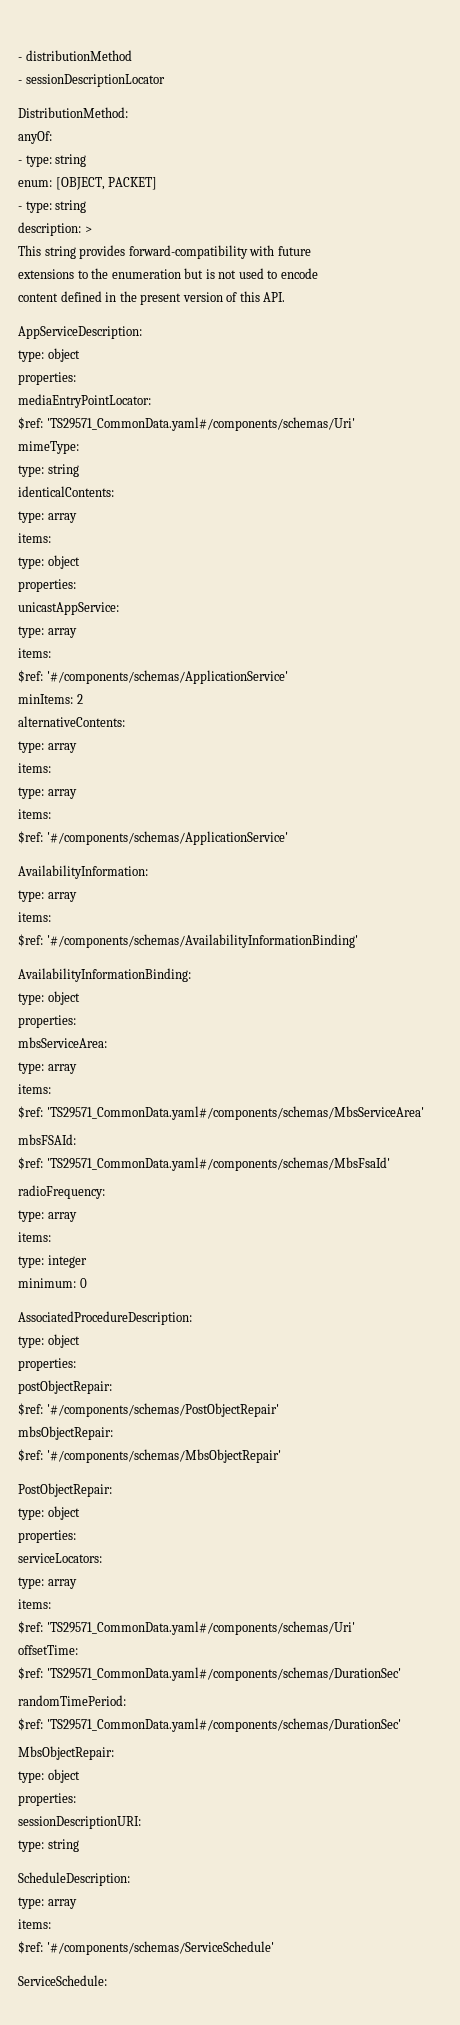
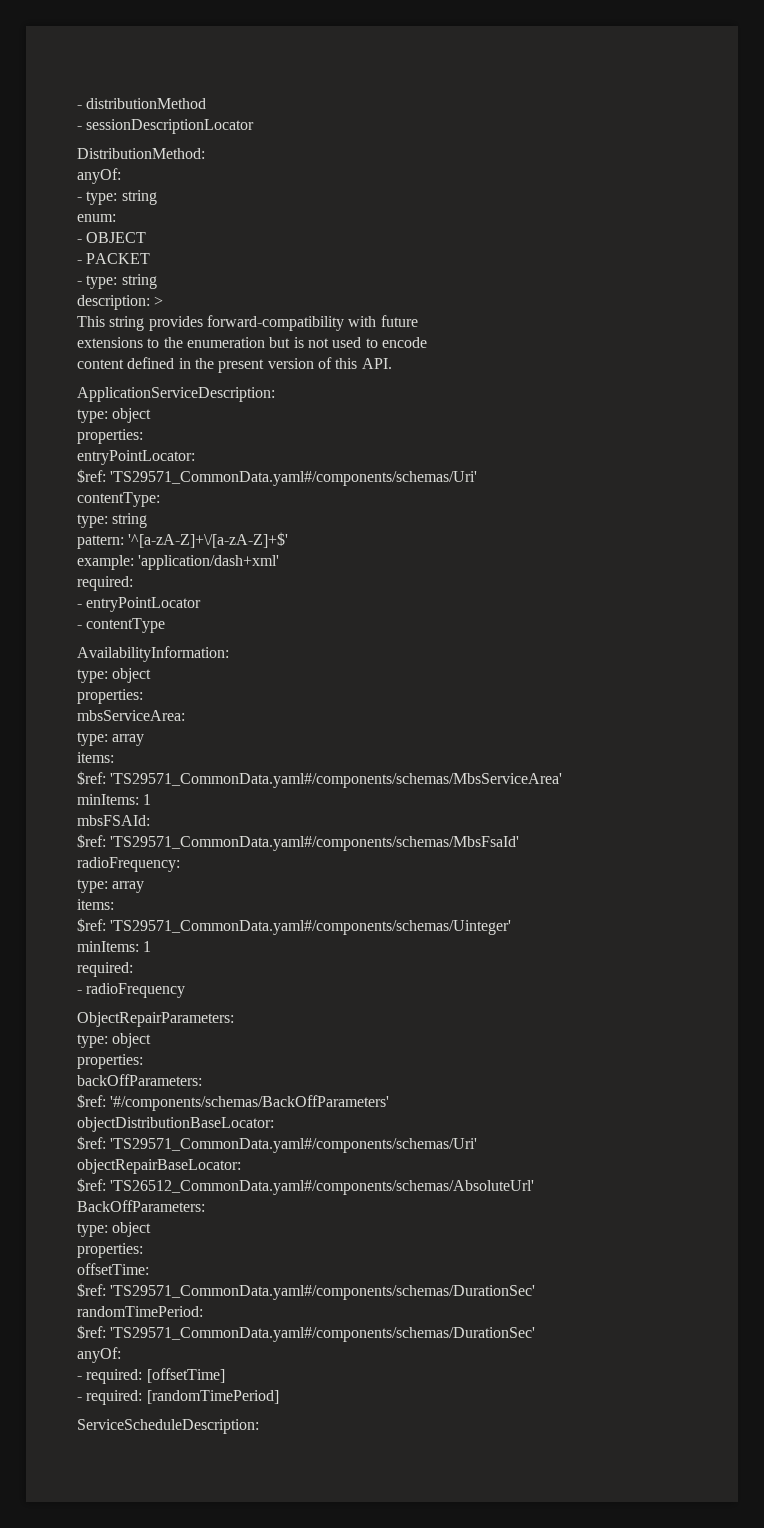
[55,177,158,190] [OBJECT, PACKET] -> [77,232,147,243] [77,253,151,264] // - OBJECT // - PACKET
[18,326,142,339] [18,348,80,362] [18,372,76,385] [18,394,151,408] [18,417,355,431] [18,441,79,454] [18,464,79,477] [18,486,114,497] [18,511,77,523] [18,533,51,543] [18,555,80,569] [18,579,76,592] [18,602,119,615] [18,626,77,638] [18,648,51,658] [18,670,288,684] [18,694,83,704] [18,716,125,727] [18,741,77,753] [18,763,51,773] [18,787,77,799] [18,809,51,819] [18,831,288,845] [18,865,148,879] [18,890,77,902] [18,912,51,922] [18,934,358,948] [18,968,191,982] AppServiceDescription: // type: object // properties: // mediaEntryPointLocator: // $ref: 'TS29571_CommonData.yaml#/components/schemas/Uri' // mimeType: // type: string // identicalContents: // type: array // items: // type: object // properties: // unicastAppService: // type: array // items: // $ref: '#/components/schemas/ApplicationService' // minItems: 2 // alternativeContents: // type: array // items: // type: array // items: // $ref: '#/components/schemas/ApplicationService' // AvailabilityInformation: // type: array // items: // $ref: '#/components/schemas/AvailabilityInformationBinding' // AvailabilityInformationBinding: -> [77,387,275,402] [77,408,152,423] [77,429,143,444] [77,450,195,465] [77,469,478,486] [77,492,160,507] [77,513,148,528] [77,532,289,549] [77,555,280,570] [77,576,133,591] [77,597,202,612] [77,618,166,633] [77,646,229,662] ApplicationServiceDescription: // type: object // properties: // entryPointLocator: // $ref: 'TS29571_CommonData.yaml#/components/schemas/Uri' // contentType: // type: string // pattern: '^[a-zA-Z]+\/[a-zA-Z]+$' // example: 'application/dash+xml' // required: // - entryPointLocator // - contentType // AvailabilityInformation:
(424, 1113) none -> [77,794,152,805] // minItems: 1
[18,1255,87,1268] [18,1278,87,1288] [18,1311,192,1325] [18,1334,80,1348] [18,1358,76,1371] [18,1380,112,1394] [18,1403,279,1417] [18,1426,113,1440] [18,1449,281,1463] [18,1483,112,1497] [18,1506,80,1520] [18,1530,76,1543] [18,1553,102,1563] [18,1577,77,1589] [18,1599,51,1609] [18,1621,355,1635] type: integer // minimum: 0 // AssociatedProcedureDescription: // type: object // properties: // postObjectRepair: // $ref: '#/components/schemas/PostObjectRepair' // mbsObjectRepair: // $ref: '#/components/schemas/MbsObjectRepair' // PostObjectRepair: // type: object // properties: // serviceLocators: // type: array // items: // $ref: 'TS29571_CommonData.yaml#/components/schemas/Uri' -> [77,918,512,935] [77,941,152,952] [77,962,133,977] [77,983,186,998] [77,1012,234,1027] [77,1033,152,1048] [77,1054,143,1069] [77,1074,202,1086] [77,1094,390,1111] [77,1117,274,1132] [77,1136,478,1153] [77,1159,241,1174] [77,1178,535,1195] [77,1200,205,1212] [77,1222,152,1237] [77,1243,143,1258] $ref: 'TS29571_CommonData.yaml#/components/schemas/Uinteger' // minItems: 1 // required: // - radioFrequency // ObjectRepairParameters: // type: object // properties: // backOffParameters: // $ref: '#/components/schemas/BackOffParameters' // objectDistributionBaseLocator: // $ref: 'TS29571_CommonData.yaml#/components/schemas/Uri' // objectRepairBaseLocator: // $ref: 'TS26512_CommonData.yaml#/components/schemas/AbsoluteUrl' // BackOffParameters: // type: object // properties:
[18,1746,114,1760] [18,1769,80,1783] [18,1793,76,1806] [18,1816,141,1829] [18,1839,79,1852] [18,1872,130,1886] [18,1897,77,1909] [18,1919,51,1929] [18,1941,274,1955] [18,1975,107,1986] MbsObjectRepair: // type: object // properties: // sessionDescriptionURI: // type: string // ScheduleDescription: // type: array // items: // $ref: '#/components/schemas/ServiceSchedule' // ServiceSchedule: -> [77,1347,121,1363] [77,1368,225,1384] [77,1390,279,1405] [77,1419,259,1434] anyOf: // - required: [offsetTime] // - required: [randomTimePeriod] // ServiceScheduleDescription:

